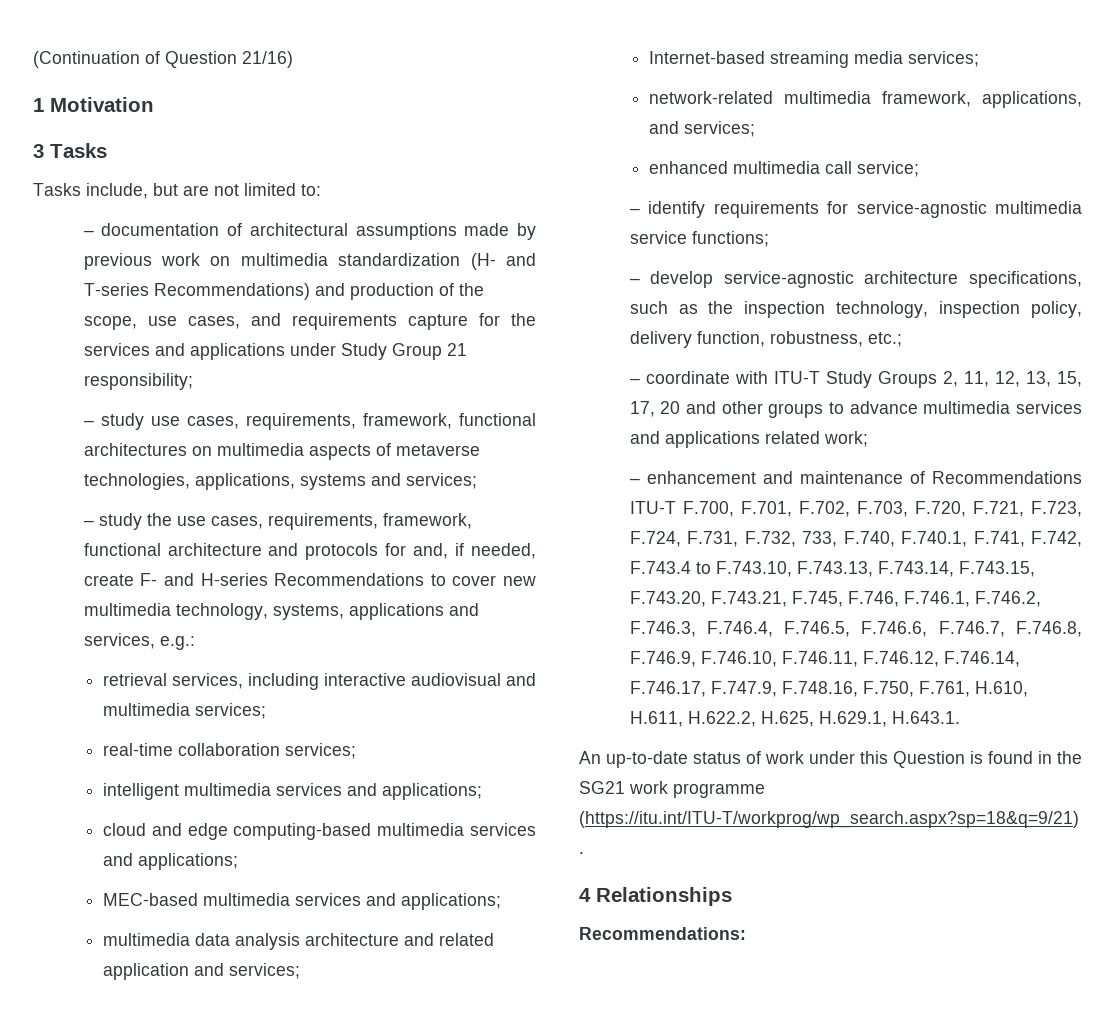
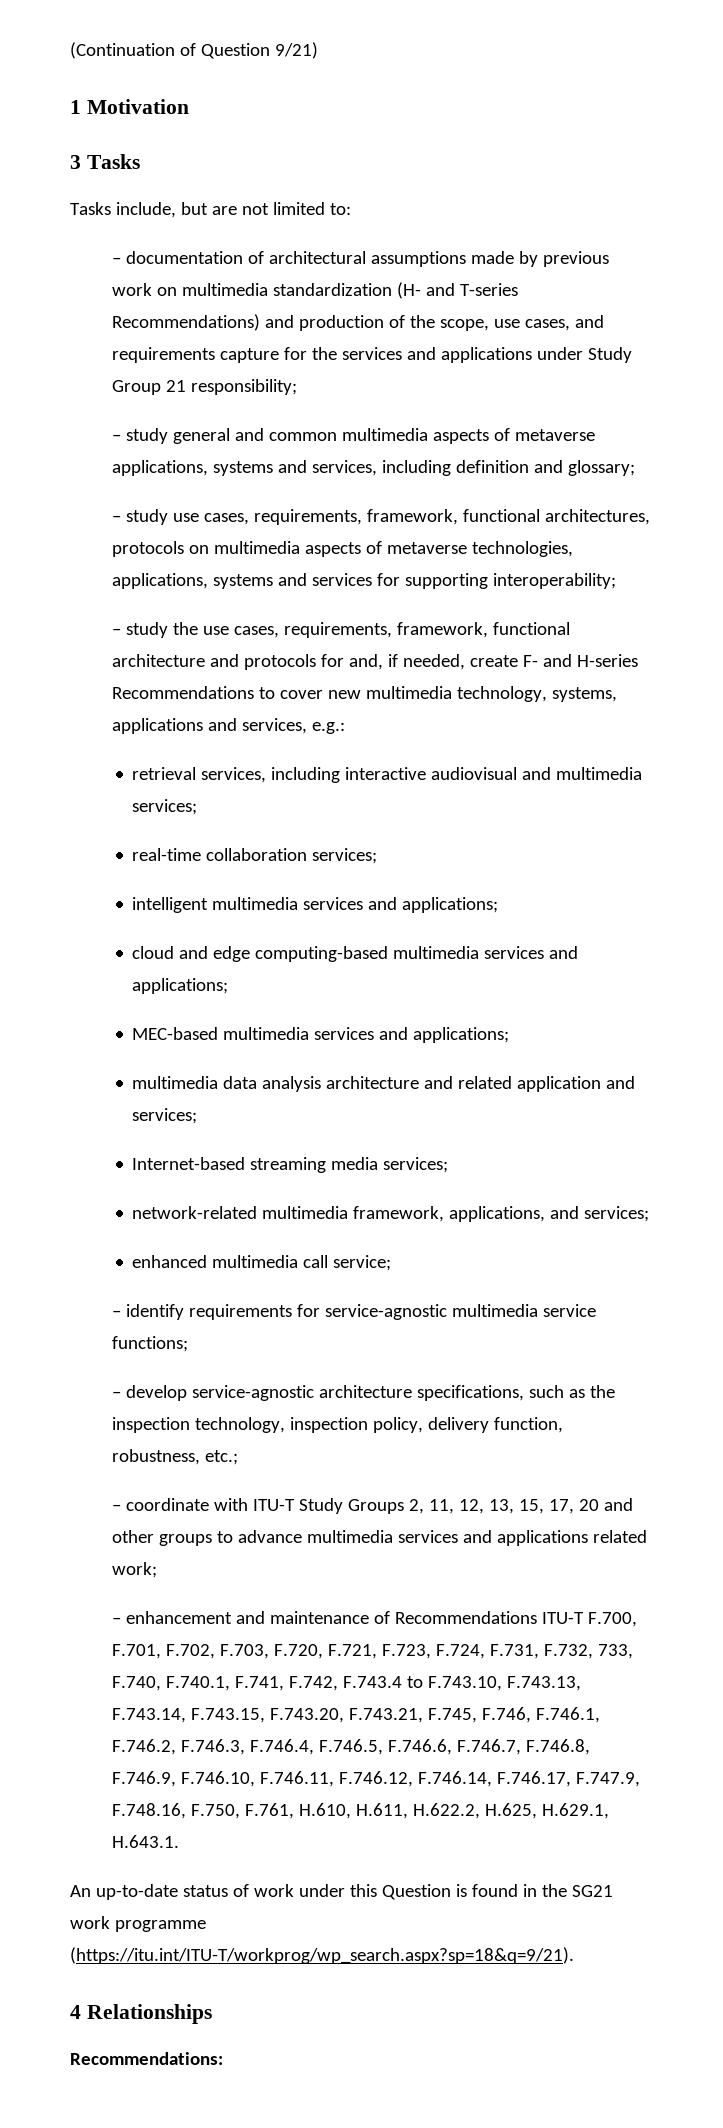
[242,51,293,68] 21/16) -> [274,42,318,59] 9/21)
(193, 381) none -> [111,428,595,444] [111,460,635,476] // – study general and common multimedia aspects of metaverse applications, systems and services, including definition and glossary;
[83,443,187,456] architectures -> [544,509,650,525] [111,541,184,557] architectures, protocols
[405,473,477,489] services; -> [311,573,616,589] services for supporting interoperability;

